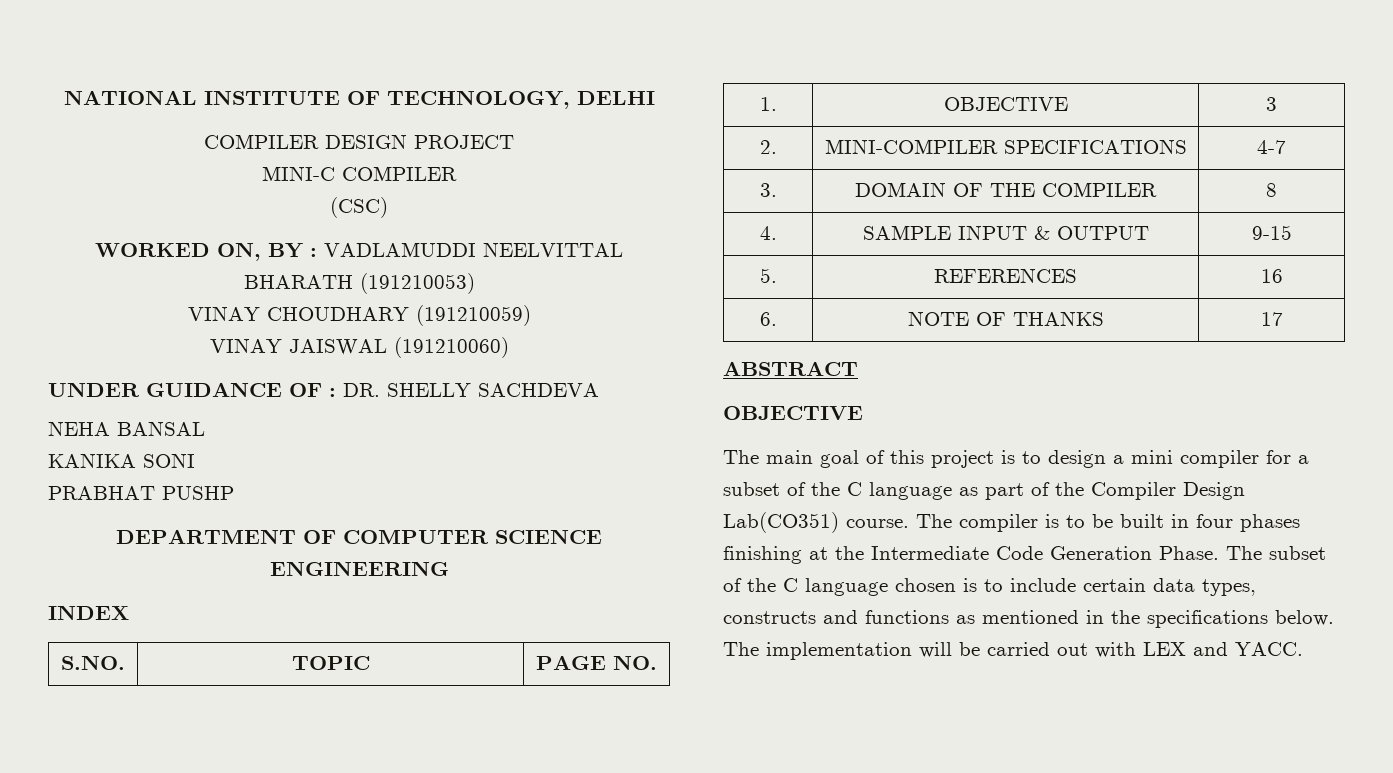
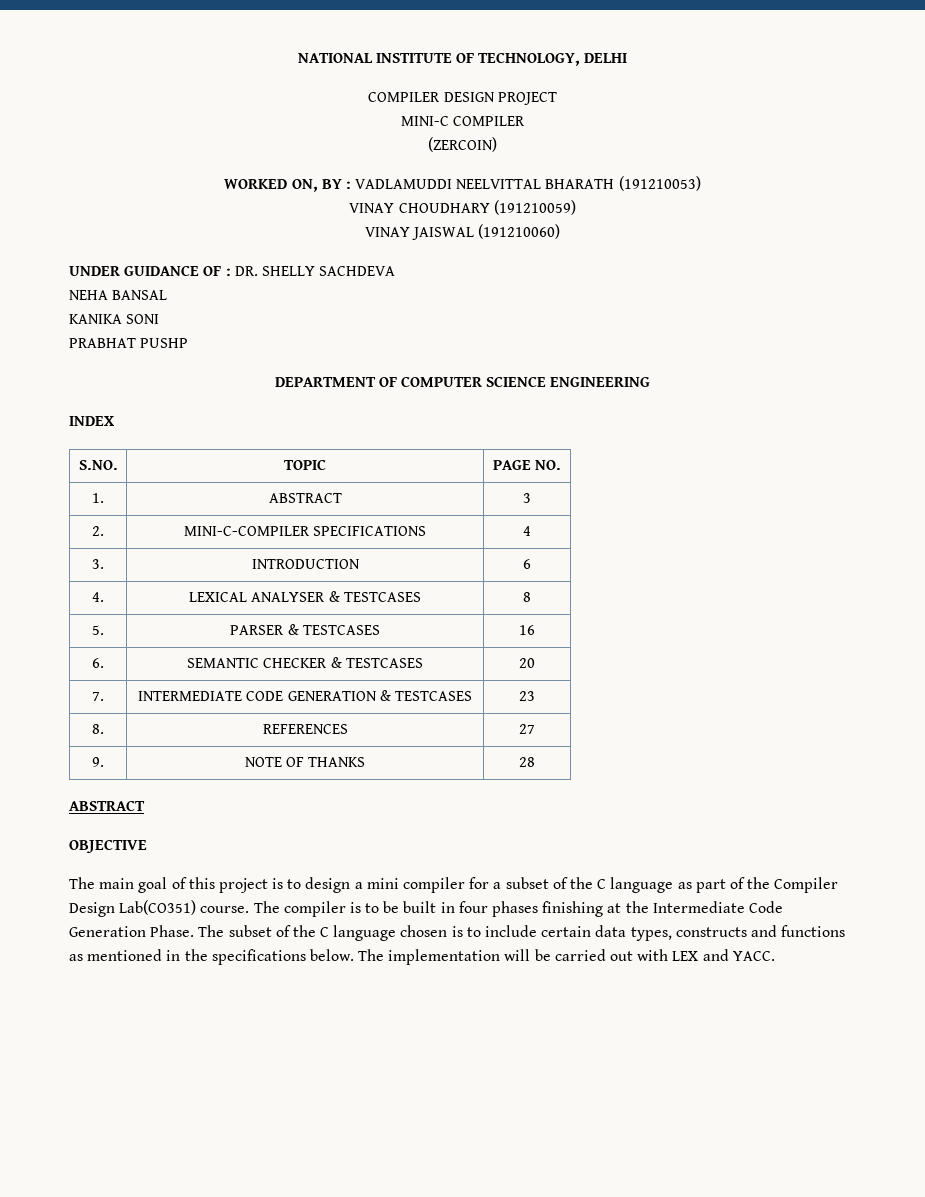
[330,197,388,218] (CSC) -> [428,137,497,152] (ZERCOIN)
[943,97,1068,111] OBJECTIVE -> [268,493,342,503] ABSTRACT
[824,139,998,154] MINI-COMPILER -> [183,526,310,536] MINI-C-COMPILER
[1257,140,1286,154] 4-7 -> [523,526,531,536] 4
[855,182,1157,197] [1266,183,1277,197] [759,226,777,240] [862,225,1149,240] [1251,225,1292,240] [759,268,777,283] [934,268,1077,283] [1260,269,1283,283] [759,312,777,326] DOMAIN OF THE COMPILER | 8 // 4. | SAMPLE INPUT & OUTPUT | 9-15 // 5. | REFERENCES | 16 // 6. -> [251,559,360,569] [523,559,531,569] [92,592,104,602] [189,591,421,602] [523,592,531,602] [92,625,104,635] [230,624,380,635] [519,625,535,635] [92,658,104,668] [187,657,423,668] [519,658,535,668] [92,692,104,701] [138,690,472,701] [519,691,535,701] [92,724,104,734] [262,724,348,734] [519,724,535,734] [92,757,104,767] INTRODUCTION | 6 // 4. | LEXICAL ANALYSER & TESTCASES | 8 // 5. | PARSER & TESTCASES | 16 // 6. | SEMANTIC CHECKER & TESTCASES | 20 // 7. | INTERMEDIATE CODE GENERATION & TESTCASES | 23 // 8. | REFERENCES | 27 // 9.
[1260,312,1283,326] 17 -> [519,757,535,767] 28

